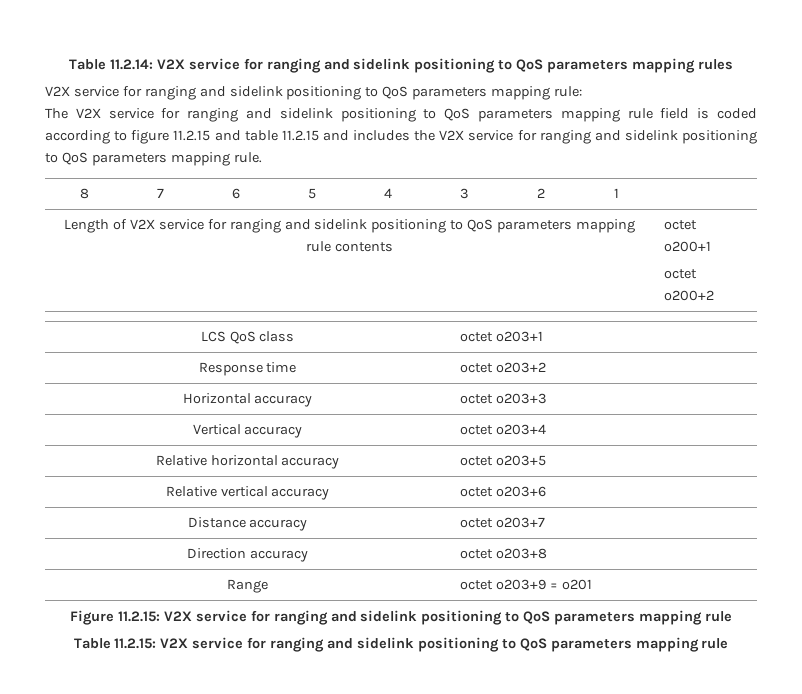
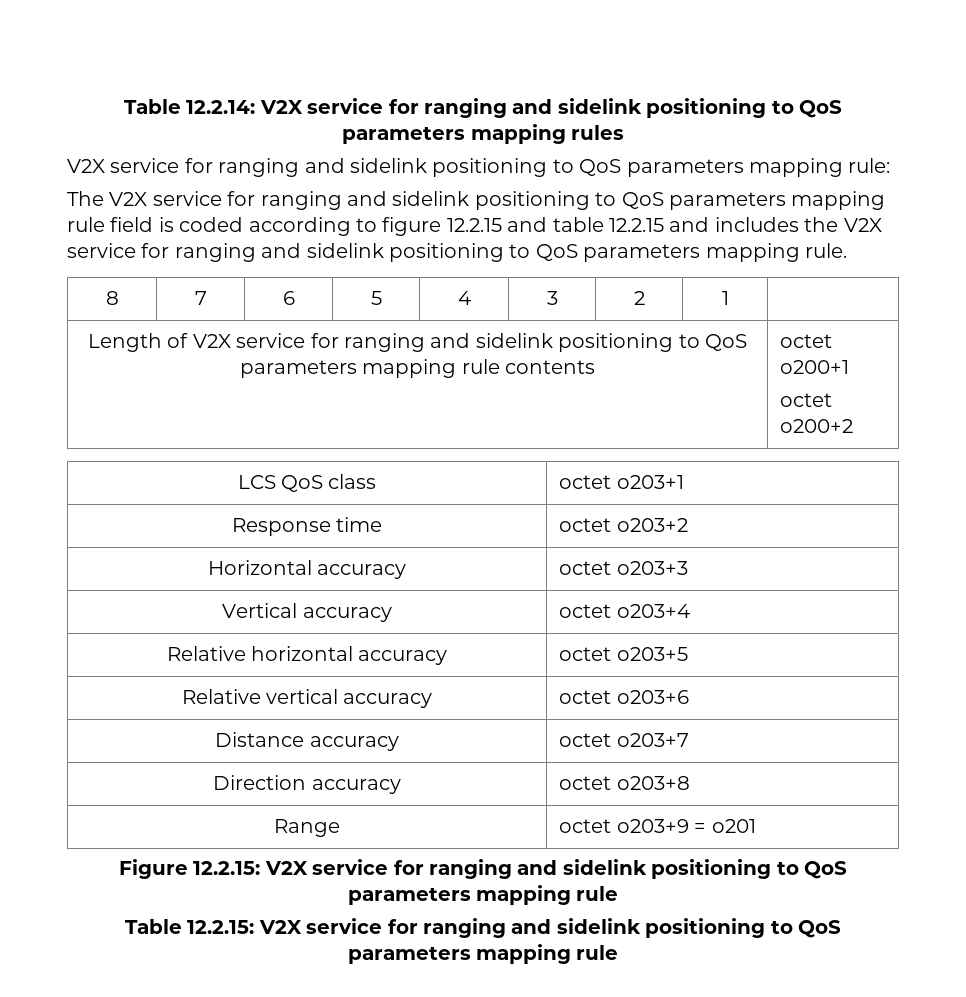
[69,59,153,70] Table 11.2.14: -> [124,99,256,114] Table 12.2.14:
[173,130,211,141] 11.2.15 -> [446,218,502,232] 12.2.15
[281,130,319,141] 11.2.15 -> [608,218,664,232] 12.2.15
[117,611,160,622] 11.2.15: -> [193,861,261,875] 12.2.15:
[114,638,157,649] 11.2.15: -> [187,920,255,934] 12.2.15:

